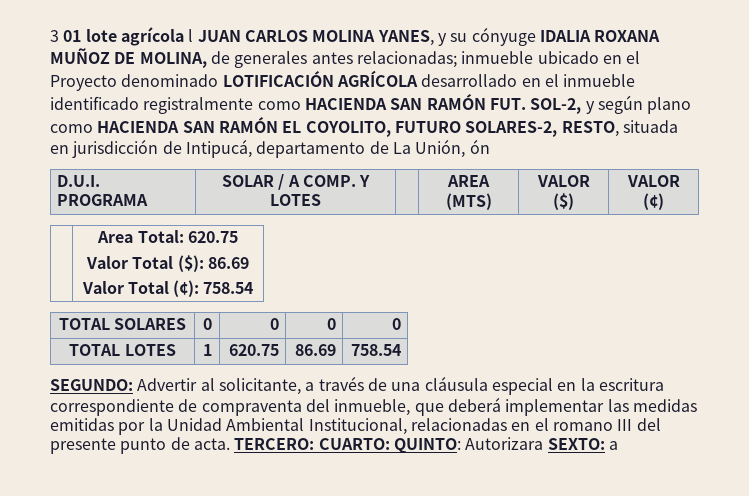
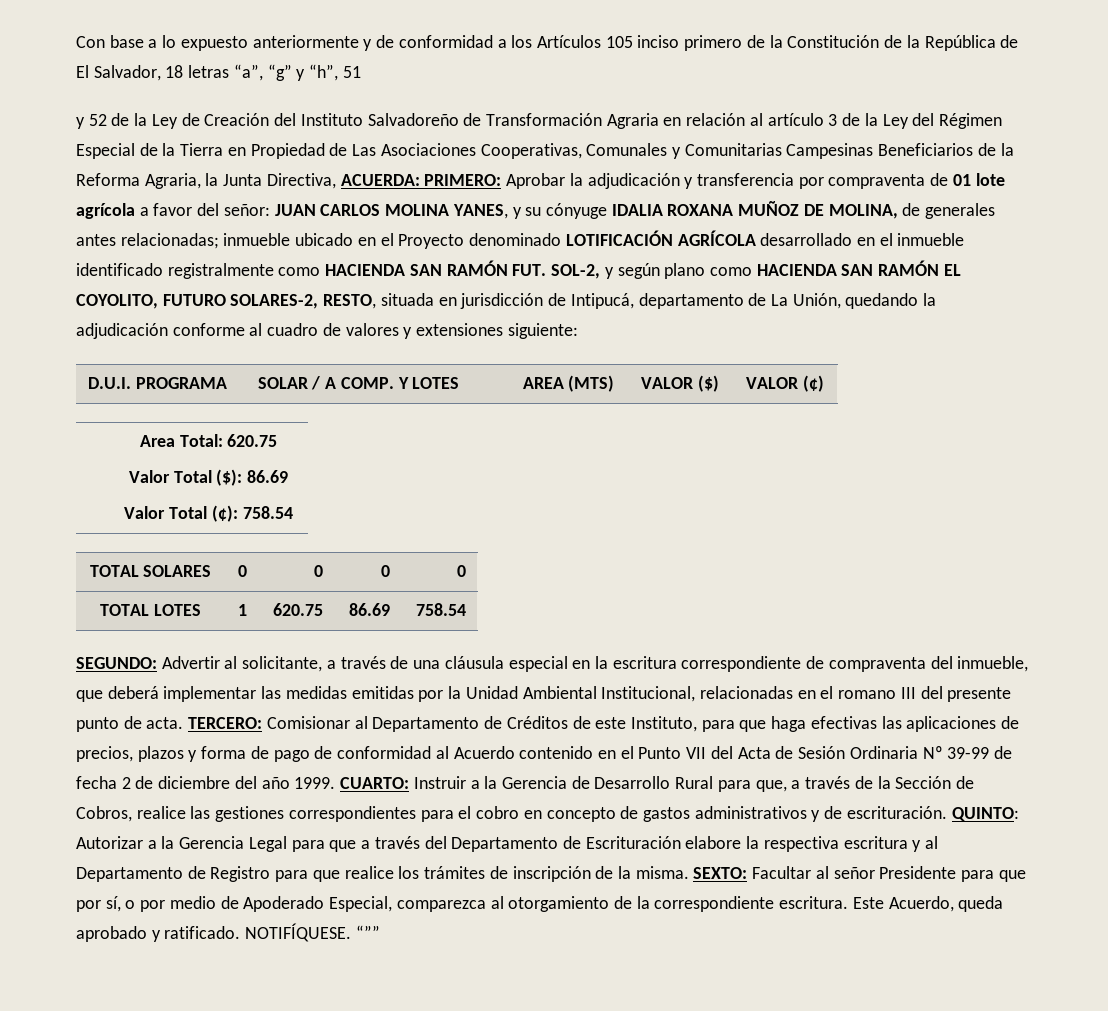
[50,27,194,46] 3 01 lote agrícola l -> [76,35,1019,51] [76,64,361,81] [76,113,1002,129] [76,143,1014,159] [76,173,1005,189] [76,203,270,219] Con base a lo expuesto anteriormente y de conformidad a los Artículos 105 inciso primero de la Constitución de la República de El Salvador, 18 letras “a”, “g” y “h”, 51 // y 52 de la Ley de Creación del Instituto Salvadoreño de Transformación Agraria en relación al artículo 3 de la Ley del Régimen Especial de la Tierra en Propiedad de Las Asociaciones Cooperativas, Comunales y Comunitarias Campesinas Beneficiarios de la Reforma Agraria, la Junta Directiva, ACUERDA: PRIMERO: Aprobar la adjudicación y transferencia por compraventa de 01 lote agrícola a favor del señor:
[469,139,490,154] ón -> [845,293,937,309] [76,323,578,339] quedando la adjudicación conforme al cuadro de valores y extensiones siguiente:
[318,437,618,453] CUARTO: QUINTO: Autorizara SEXTO: a -> [266,716,1020,732] [76,746,1012,762] [76,776,974,792] [76,806,1019,822] [76,836,939,852] [76,866,1026,882] [76,896,1004,912] [76,923,380,942] Comisionar al Departamento de Créditos de este Instituto, para que haga efectivas las aplicaciones de precios, plazos y forma de pago de conformidad al Acuerdo contenido en el Punto VII del Acta de Sesión Ordinaria Nº 39-99 de fecha 2 de diciembre del año 1999. CUARTO: Instruir a la Gerencia de Desarrollo Rural para que, a través de la Sección de Cobros, realice las gestiones correspondientes para el cobro en concepto de gastos administrativos y de escrituración. QUINTO: Autorizar a la Gerencia Legal para que a través del Departamento de Escrituración elabore la respectiva escritura y al Departamento de Registro para que realice los trámites de inscripción de la misma. SEXTO: Facultar al señor Presidente para que por sí, o por medio de Apoderado Especial, comparezca al otorgamiento de la correspondiente escritura. Este Acuerdo, queda aprobado y ratificado. NOTIFÍQUESE. “””

